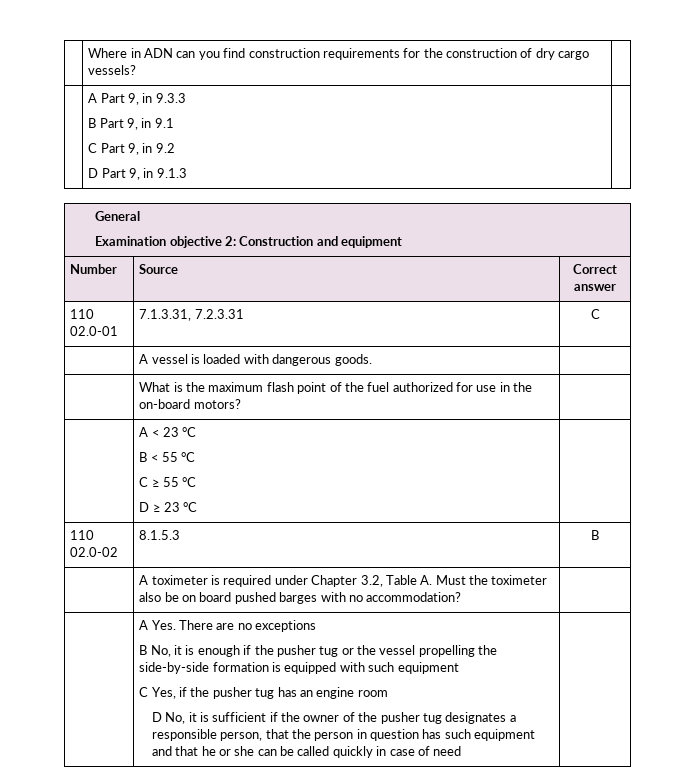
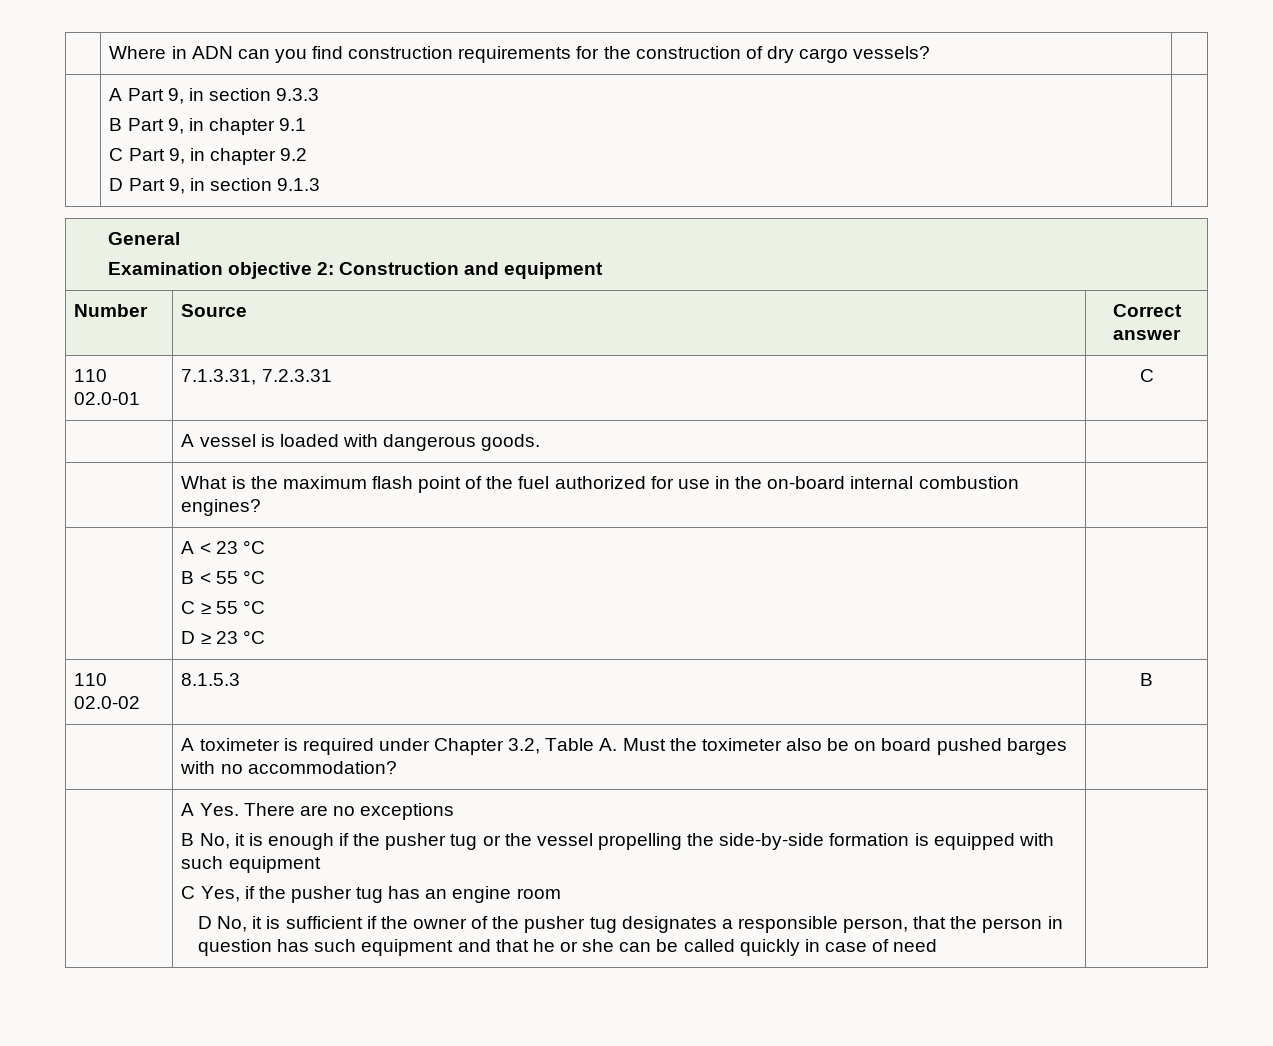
(153, 98) none -> [208,88,271,101] section
(152, 123) none -> [208,118,275,135] chapter
(153, 148) none -> [209,148,276,165] chapter
(154, 173) none -> [209,178,272,191] section
[193,399,241,409] motors? -> [850,476,1019,489] [181,499,262,516] internal combustion engines?

